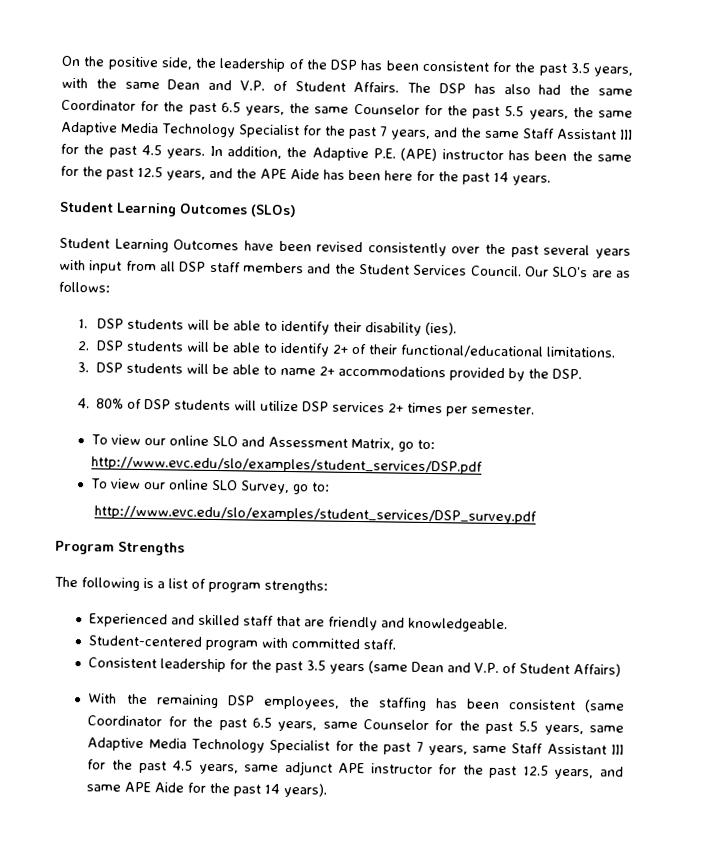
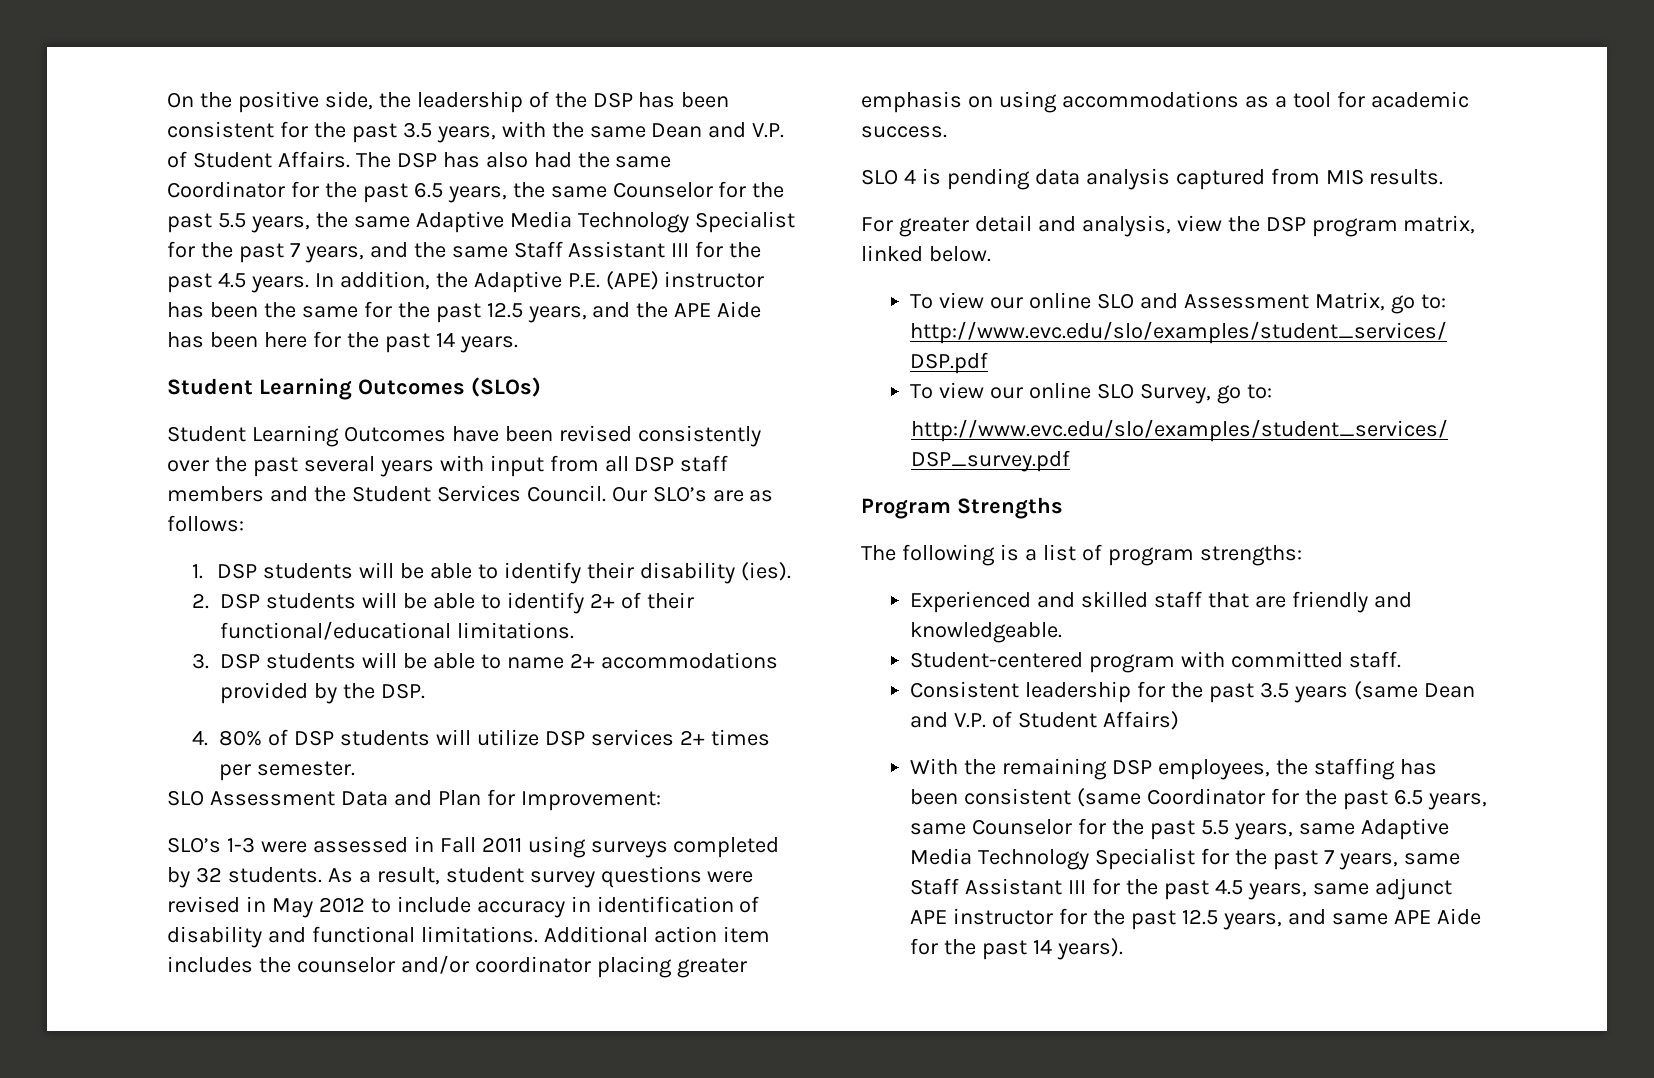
(536, 409) none -> [167,789,661,811] [167,836,780,858] [167,866,754,888] [167,896,760,918] [167,926,770,948] [167,955,747,978] [861,91,1469,113] [861,126,947,138] [861,168,1444,190] [861,215,1476,237] [861,245,991,262] // SLO Assessment Data and Plan for Improvement: // SLO’s 1-3 were assessed in Fall 2011 using surveys completed by 32 students. As a result, student survey questions were revised in May 2012 to include accuracy in identification of disability and functional limitations. Additional action item includes the counselor and/or coordinator placing greater emphasis on using accommodations as a tool for academic success. // SLO 4 is pending data analysis captured from MIS results. // For greater detail and analysis, view the DSP program matrix, linked below.

